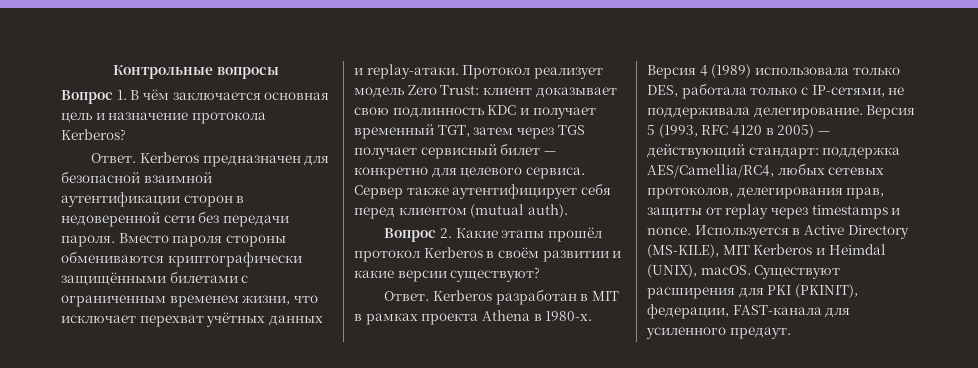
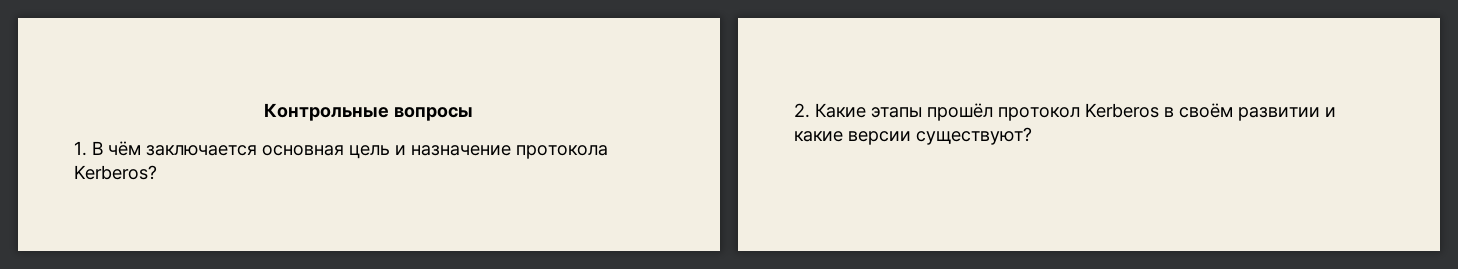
[61,90,113,104] Вопрос -> (473, 114) none
[91,152,330,167] [61,171,212,183] [61,192,245,207] [61,211,289,227] [61,233,286,247] [61,251,302,267] [61,271,249,286] [61,295,318,307] [61,312,323,327] [354,64,603,79] [354,85,617,98] [354,105,596,119] [354,124,585,139] [354,143,556,159] [354,167,585,179] [354,183,611,199] [354,204,568,219] [384,228,437,242] Ответ. Kerberos предназначен для безопасной взаимной аутентификации сторон в недоверенной сети без передачи пароля. Вместо пароля стороны обмениваются криптографически защищёнными билетами с ограниченным временем жизни, что исключает перехват учётных данных и replay-атаки. Протокол реализует модель Zero Trust: клиент доказывает свою подлинность KDC и получает временный TGT, затем через TGS получает сервисный билет — конкретно для целевого сервиса. Сервер также аутентифицирует себя перед клиентом (mutual auth). // Вопрос -> (157, 172) none
[384,289,619,305] [354,310,593,325] [647,64,900,79] [647,83,905,99] [647,105,916,119] [647,124,830,138] [647,144,901,159] [647,163,885,178] [647,187,885,199] [647,204,901,219] [647,225,909,239] [647,244,886,258] [647,264,841,279] [647,284,858,299] [647,304,851,319] [646,327,791,339] // Ответ. Kerberos разработан в MIT в рамках проекта Athena в 1980-х. Версия 4 (1989) использовала только DES, работала только с IP-сетями, не поддерживала делегирование. Версия 5 (1993, RFC 4120 в 2005) — действующий стандарт: поддержка AES/Camellia/RC4, любых сетевых протоколов, делегирования прав, защиты от replay через timestamps и nonce. Используется в Active Directory (MS-KILE), MIT Kerberos и Heimdal (UNIX), macOS. Существуют расширения для PKI (PKINIT), федерации, FAST-канала для усиленного предаут. -> (1032, 136) none

